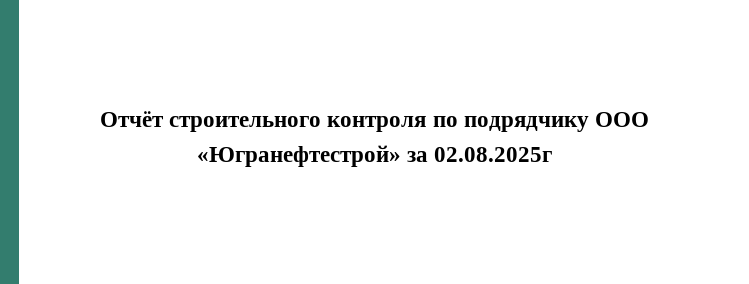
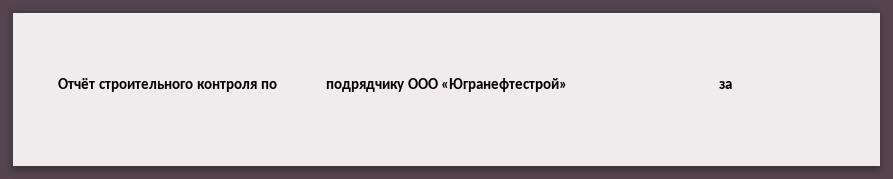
[434,147,553,162] 02.08.2025г -> (732, 85) none

